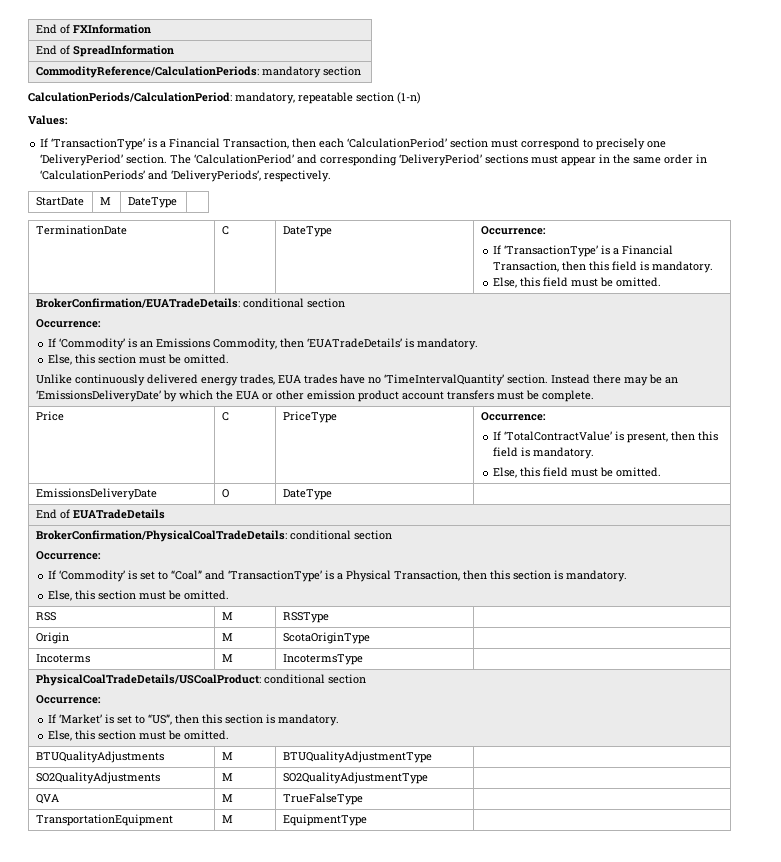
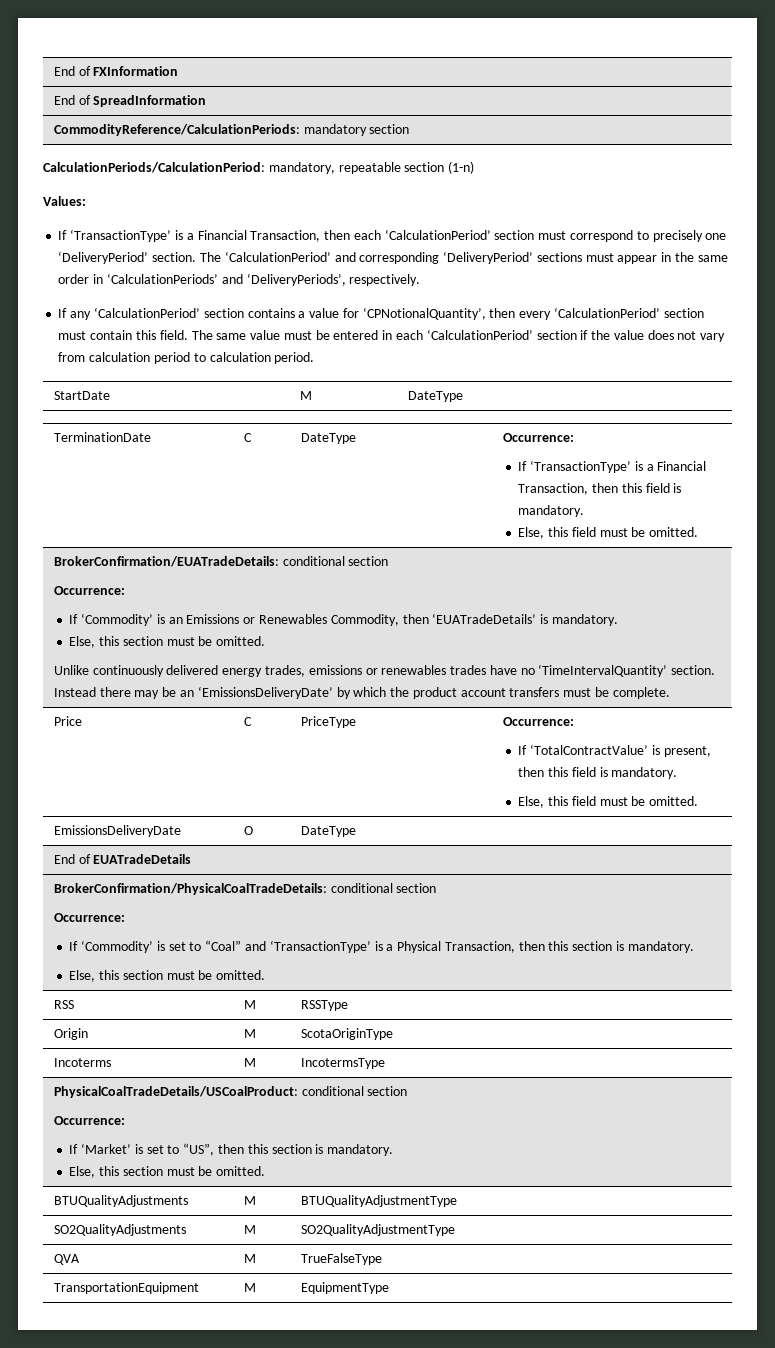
(332, 176) none -> [58,307,704,320] [58,329,726,342] [58,352,315,364] // If any ‘CalculationPeriod’ section contains a value for ‘CPNotionalQuantity’, then every ‘CalculationPeriod’ section must contain this field. The same value must be entered in each ‘CalculationPeriod’ section if the value does not vary from calculation period to calculation period.
(211, 343) none -> [243,614,327,624] or Renewables
[277,375,301,384] EUA -> [308,665,447,675] emissions or renewables
[235,390,355,400] EUA or other emission -> (410, 692) none

